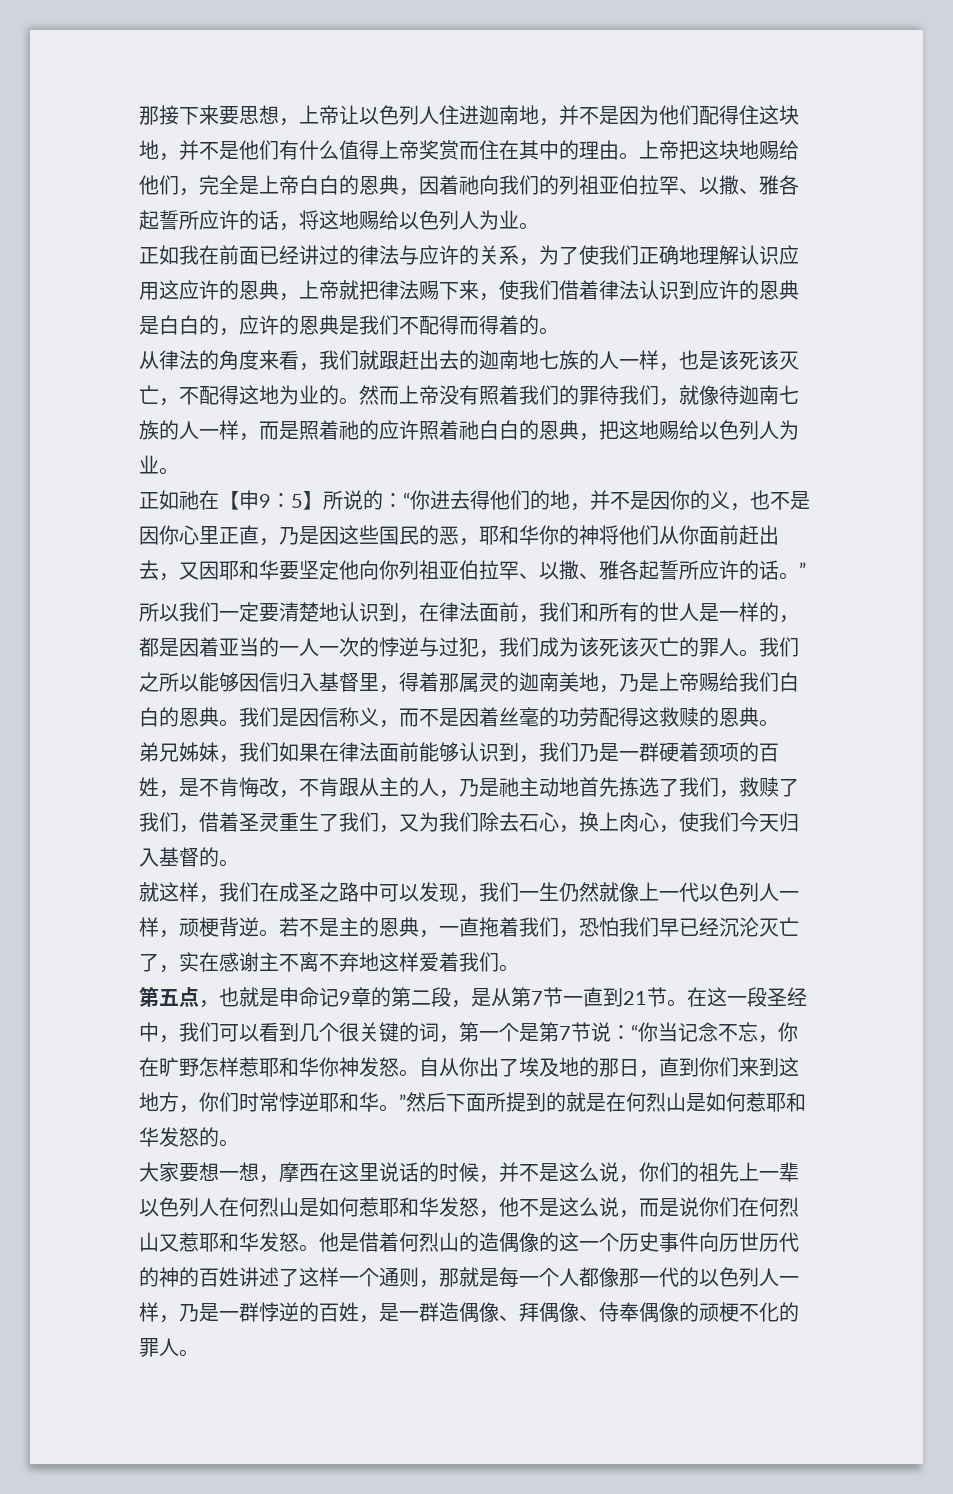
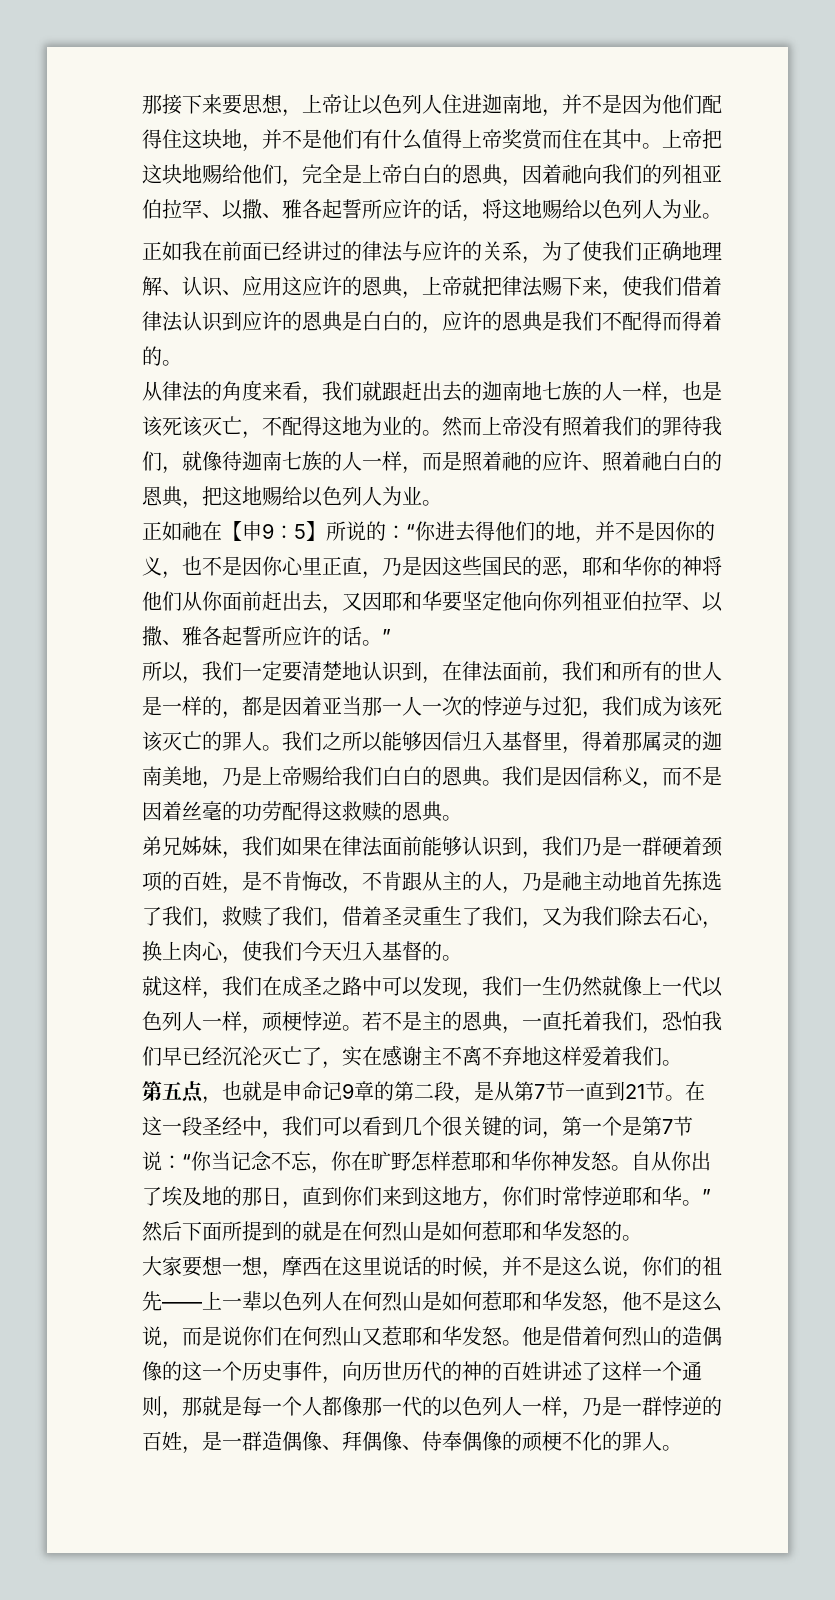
[559,140,619,160] 的理由 -> (642, 139) none
[739,245,779,265] 认识 -> [162,276,242,297] 、认识、
(419, 430) none -> [582,465,602,470] 、
(179, 613) none -> [182,676,202,684] ，
[259,637,279,657] 的 -> [362,697,382,716] 那
[219,917,239,937] 背 -> [302,1011,322,1031] 悖
[479,917,499,937] 拖 -> [562,1011,582,1031] 托
(739, 1172) none -> [162,1302,202,1309] ——
(699, 1242) none -> [322,1376,342,1384] ，

